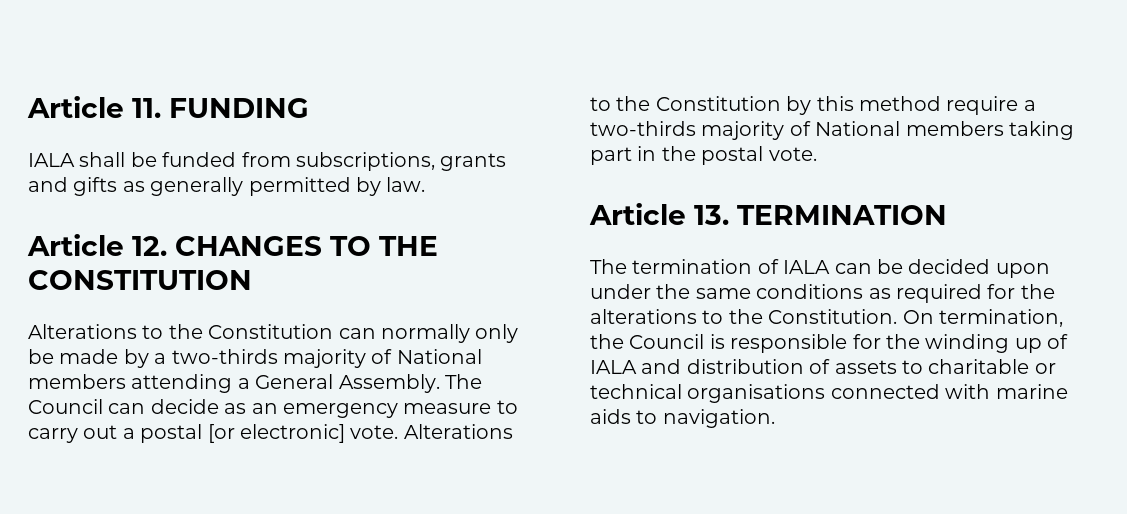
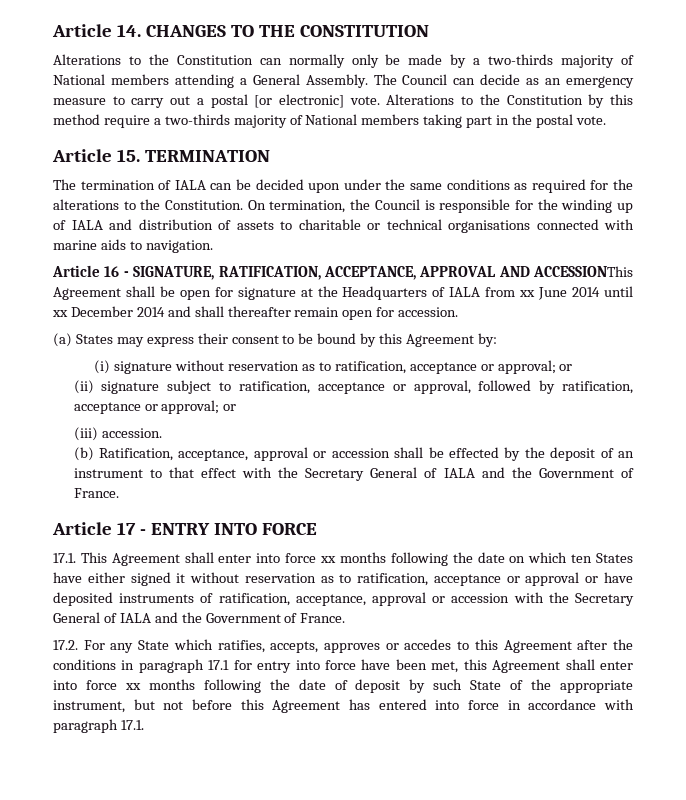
[27,96,309,118] [28,152,507,171] [28,177,426,196] [27,234,167,256] Article 11. FUNDING // IALA shall be funded from subscriptions, grants and gifts as generally permitted by law. // Article 12. -> [52,24,141,37] Article 14.
[694,205,729,225] 13. -> [116,149,140,162] 15.
(775, 418) none -> [52,265,633,280] [53,286,633,300] [52,306,459,320] [53,333,497,347] [94,360,573,374] [73,380,633,394] [73,400,237,414] [73,427,162,441] [73,447,634,461] [73,467,635,481] [73,488,119,498] [52,522,317,535] [53,552,634,566] [53,572,633,586] [53,592,634,606] [53,612,346,623] [53,639,633,653] [53,659,634,673] [53,679,634,693] [53,699,634,713] [53,719,144,733] // Article 16 - SIGNATURE, RATIFICATION, ACCEPTANCE, APPROVAL AND ACCESSIONThis Agreement shall be open for signature at the Headquarters of IALA from xx June 2014 until xx December 2014 and shall thereafter remain open for accession. // (a) States may express their consent to be bound by this Agreement by: // (i) signature without reservation as to ratification, acceptance or approval; or // (ii) signature subject to ratification, acceptance or approval, followed by ratification, acceptance or approval; or // (iii) accession. // (b) Ratification, acceptance, approval or accession shall be effected by the deposit of an instrument to that effect with the Secretary General of IALA and the Government of France. // Article 17 - ENTRY INTO FORCE // 17.1. This Agreement shall enter into force xx months following the date on which ten States have either signed it without reservation as to ratification, acceptance or approval or have deposited instruments of ratification, acceptance, approval or accession with the Secretary General of IALA and the Government of France. // 17.2. For any State which ratifies, accepts, approves or accedes to this Agreement after the conditions in paragraph 17.1 for entry into force have been met, this Agreement shall enter into force xx months following the date of deposit by such State of the appropriate instrument, but not before this Agreement has entered into force in accordance with paragraph 17.1.

